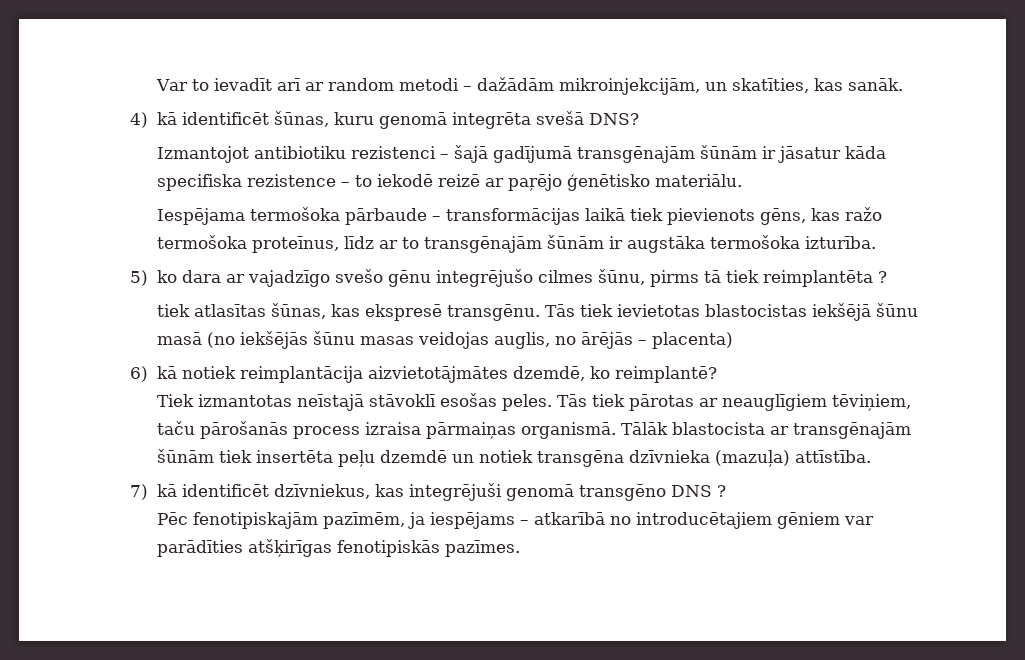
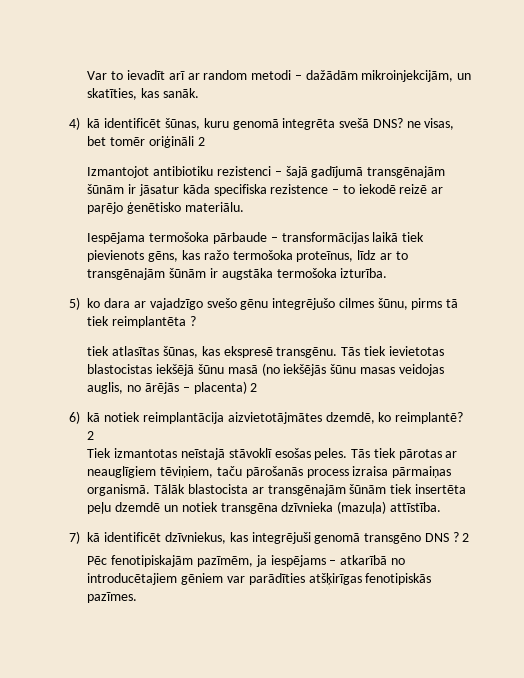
(640, 119) none -> [406,118,455,130] [87,136,205,148] ne visas, bet tomēr oriģināli 2
(734, 340) none -> [250,383,258,392] 2
(718, 374) none -> [87,431,95,440] 2
(727, 491) none -> [462,533,470,542] 2

